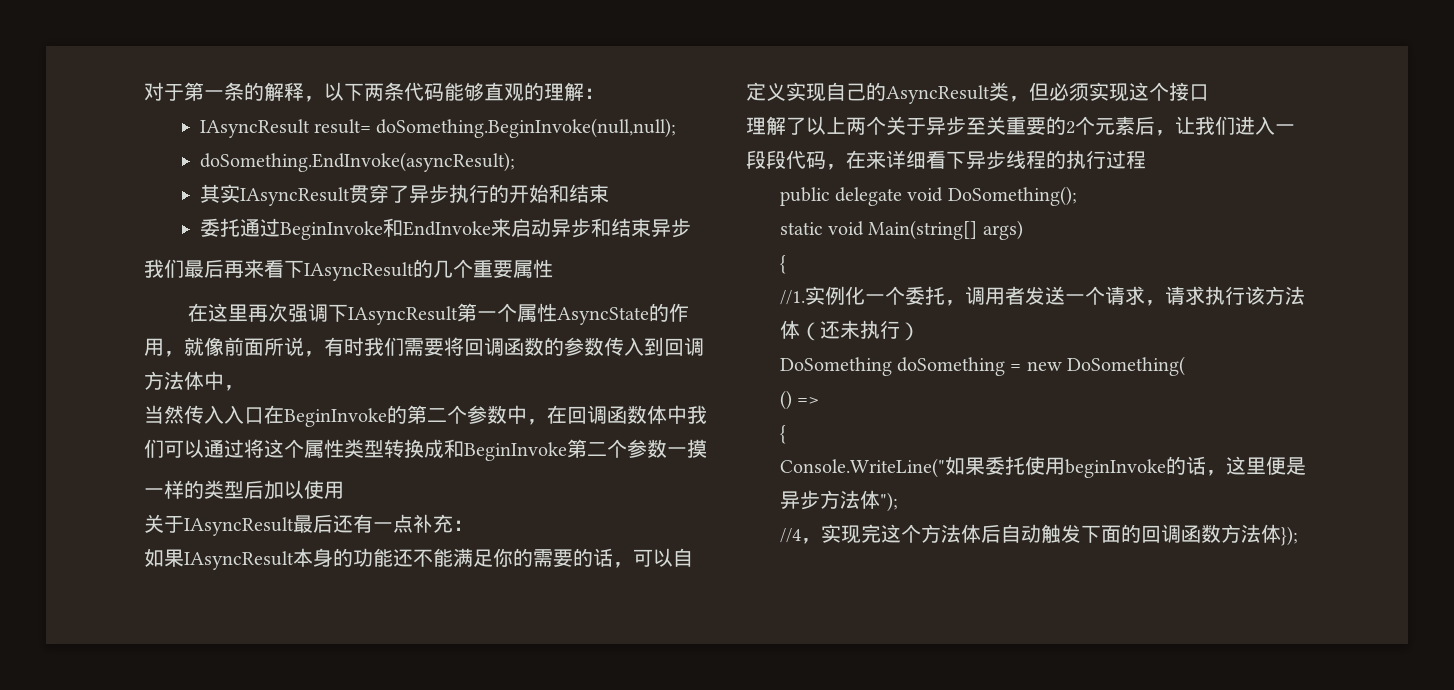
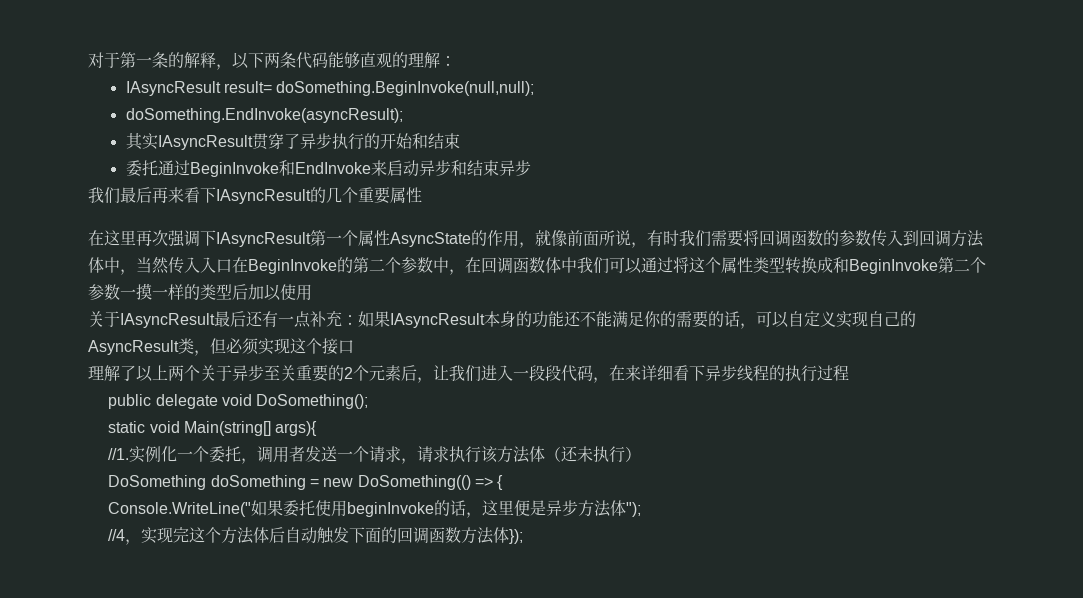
(244, 388) // -> (136, 272) none
(707, 448) // -> (152, 291) none
(473, 525) // -> (358, 320) none
[982,220,1023,240] [779,255,786,274] args) // { -> [275,421,318,436] args){
[1067,356,1186,376] [779,390,792,410] DoSomething( // () -> [357,475,471,490] DoSomething(()
(819, 401) // -> (493, 482) none

